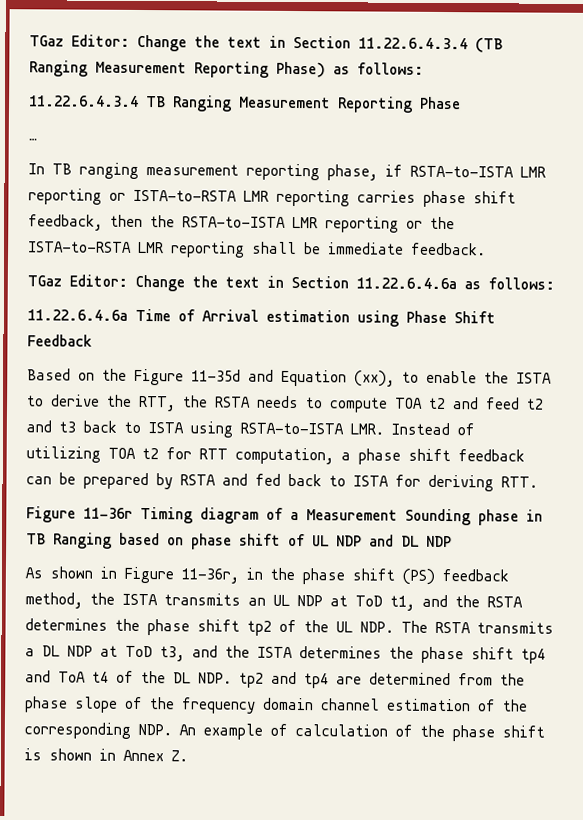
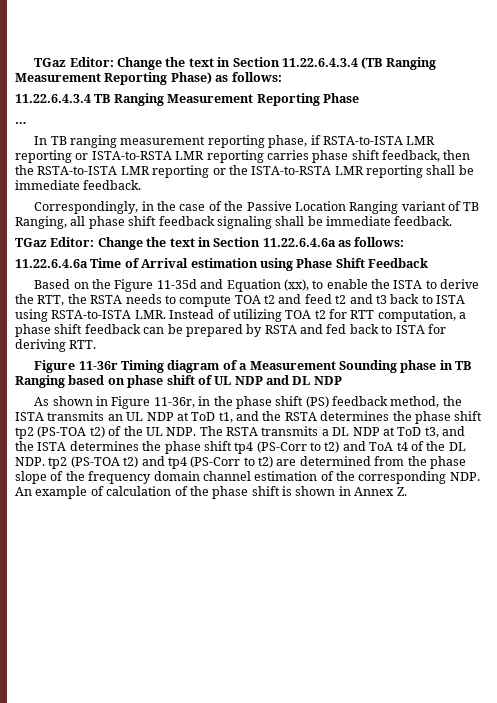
(486, 249) none -> [34,201,480,214] [15,216,453,229] // Correspondingly, in the case of the Passive Location Ranging variant of TB Ranging, all phase shift feedback signaling shall be immediate feedback.
(272, 628) none -> [37,426,105,438] (PS-TOA t2)
(546, 656) none -> [256,441,340,453] (PS-Corr to t2)
[271,671,329,689] and tp4 -> [70,456,273,469] (PS-TOA t2) and tp4 (PS-Corr to t2)

